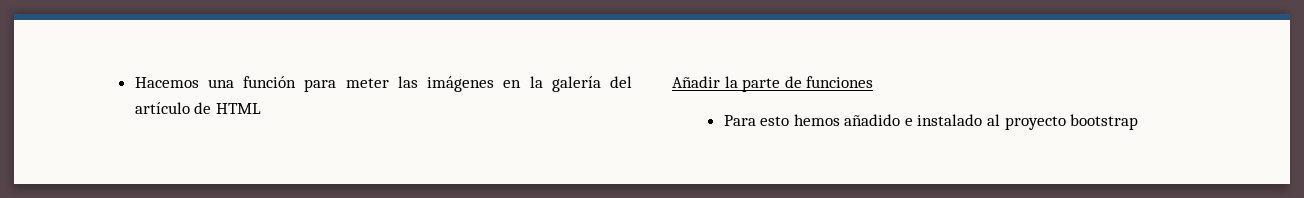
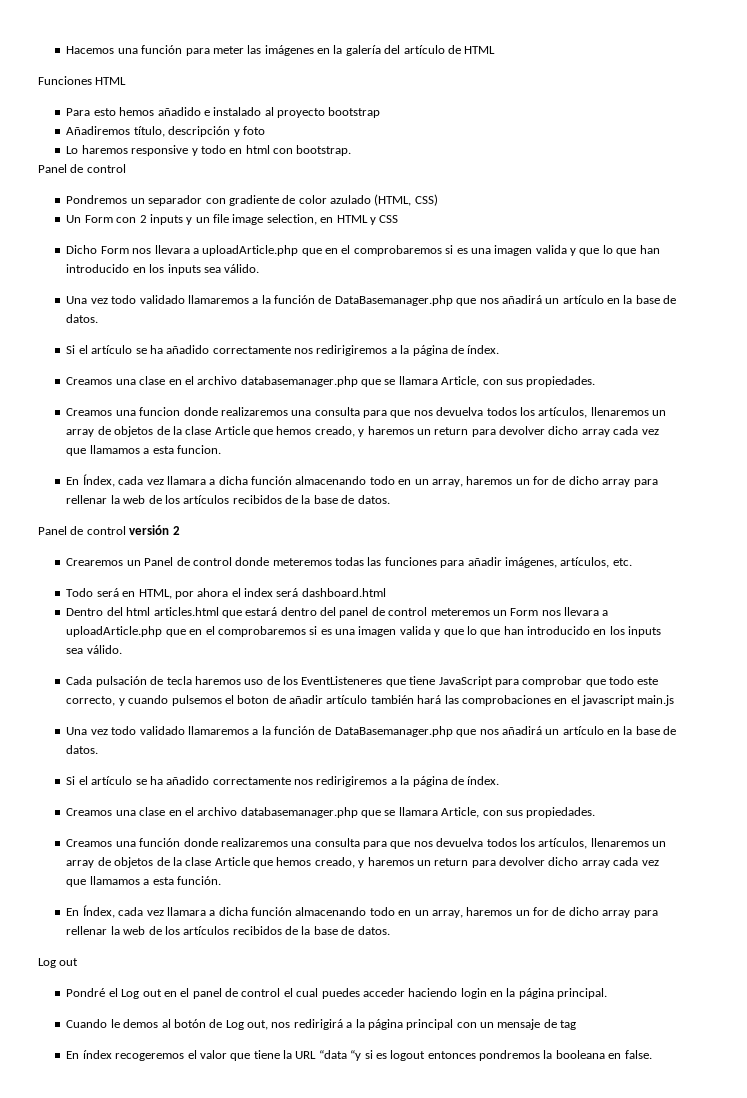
[672,76,874,92] Añadir la parte de funciones -> [38,76,127,85] Funciones HTML
(1139, 122) none -> [66,126,265,137] [66,145,352,156] [38,164,126,173] [66,194,438,206] [66,214,399,225] [66,245,660,256] [66,264,260,275] [66,295,677,306] [66,314,99,323] [66,345,500,356] [66,376,596,387] [66,407,667,418] [66,426,659,437] [66,445,221,456] [66,474,658,487] [66,495,390,504] [38,525,180,535] [66,557,632,568] [66,588,386,599] [66,607,609,618] [66,626,662,637] [66,645,122,654] [66,676,659,687] [66,695,675,706] [66,726,677,737] [66,745,99,754] [66,776,500,787] [66,807,596,818] [66,838,667,849] [66,857,659,868] [66,876,221,887] [66,905,658,918] [66,926,390,935] [38,958,79,968] [66,988,608,999] [66,1019,577,1030] [66,1050,652,1061] // Añadiremos título, descripción y foto // Lo haremos responsive y todo en html con bootstrap. // Panel de control // Pondremos un separador con gradiente de color azulado (HTML, CSS) // Un Form con 2 inputs y un file image selection, en HTML y CSS // Dicho Form nos llevara a uploadArticle.php que en el comprobaremos si es una imagen valida y que lo que han introducido en los inputs sea válido. // Una vez todo validado llamaremos a la función de DataBasemanager.php que nos añadirá un artículo en la base de datos. // Si el artículo se ha añadido correctamente nos redirigiremos a la página de índex. // Creamos una clase en el archivo databasemanager.php que se llamara Article, con sus propiedades. // Creamos una funcion donde realizaremos una consulta para que nos devuelva todos los artículos, llenaremos un array de objetos de la clase Article que hemos creado, y haremos un return para devolver dicho array cada vez que llamamos a esta funcion. // En Índex, cada vez llamara a dicha función almacenando todo en un array, haremos un for de dicho array para rellenar la web de los artículos recibidos de la base de datos. // Panel de control versión 2 // Crearemos un Panel de control donde meteremos todas las funciones para añadir imágenes, artículos, etc. // Todo será en HTML, por ahora el index será dashboard.html // Dentro del html articles.html que estará dentro del panel de control meteremos un Form nos llevara a uploadArticle.php que en el comprobaremos si es una imagen valida y que lo que han introducido en los inputs sea válido. // Cada pulsación de tecla haremos uso de los EventListeneres que tiene JavaScript para comprobar que todo este correcto, y cuando pulsemos el boton de añadir artículo también hará las comprobaciones en el javascript main.js // Una vez todo validado llamaremos a la función de DataBasemanager.php que nos añadirá un artículo en la base de datos. // Si el artículo se ha añadido correctamente nos redirigiremos a la página de índex. // Creamos una clase en el archivo databasemanager.php que se llamara Article, con sus propiedades. // Creamos una función donde realizaremos una consulta para que nos devuelva todos los artículos, llenaremos un array de objetos de la clase Article que hemos creado, y haremos un return para devolver dicho array cada vez que llamamos a esta función. // En Índex, cada vez llamara a dicha función almacenando todo en un array, haremos un for de dicho array para rellenar la web de los artículos recibidos de la base de datos. // Log out // Pondré el Log out en el panel de control el cual puedes acceder haciendo login en la página principal. // Cuando le demos al botón de Log out, nos redirigirá a la página principal con un mensaje de tag // En índex recogeremos el valor que tiene la URL “data “y si es logout entonces pondremos la booleana en false.

